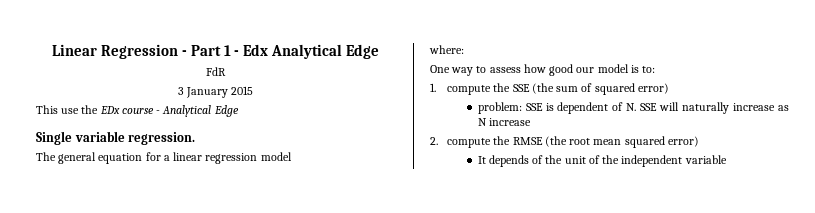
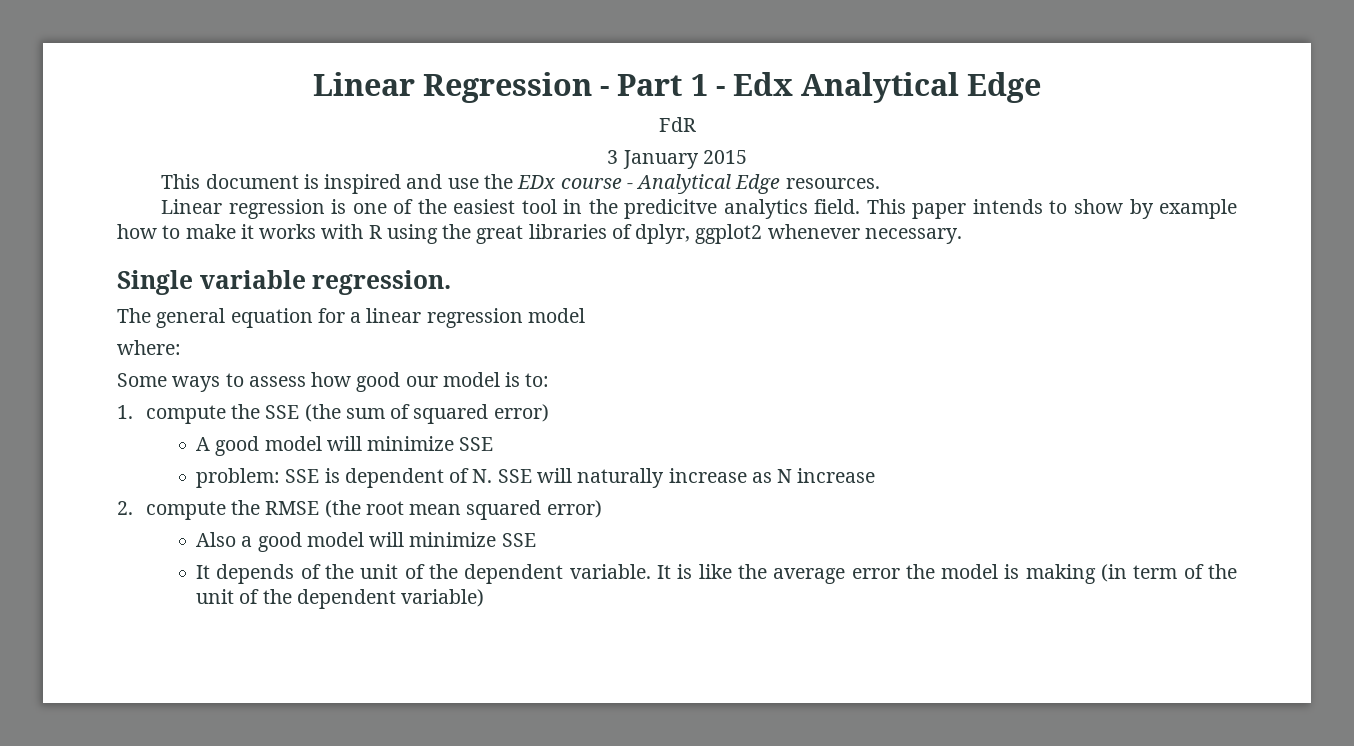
(58, 109) none -> [205,174,443,194] document is inspired and
(239, 111) none -> [785,178,880,189] [161,199,1237,219] [117,224,962,244] resources. // Linear regression is one of the easiest tool in the predicitve analytics field. This paper intends to show by example how to make it works with R using the great libraries of dplyr, ggplot2 whenever necessary.
[430,65,474,76] One way -> [117,373,221,392] Some ways
(669, 88) none -> [196,436,494,456] // A good model will minimize SSE
(699, 141) none -> [196,532,536,552] // Also a good model will minimize SSE
[621,155,727,167] independent variable -> [464,564,1238,584] [196,589,485,609] dependent variable. It is like the average error the model is making (in term of the unit of the dependent variable)

